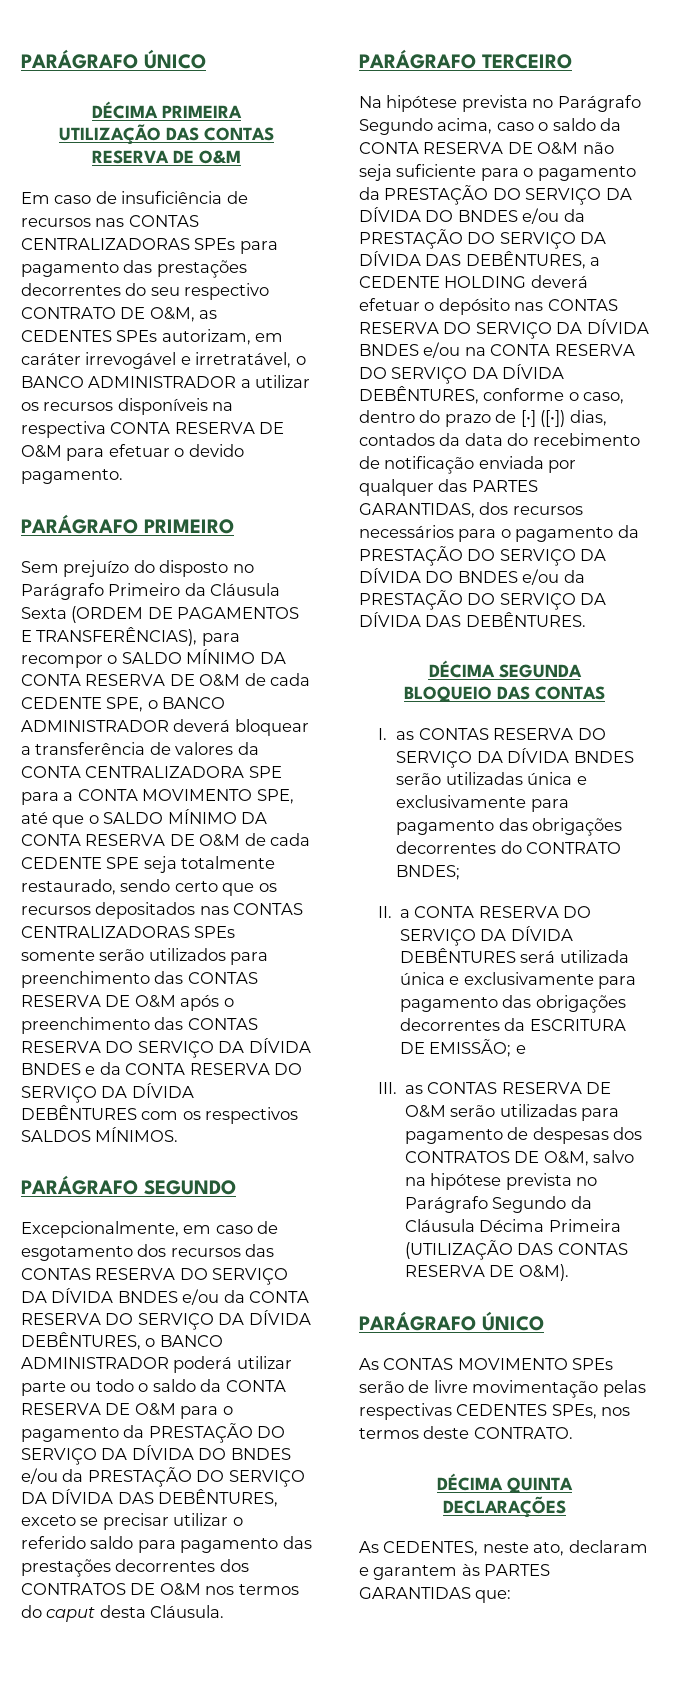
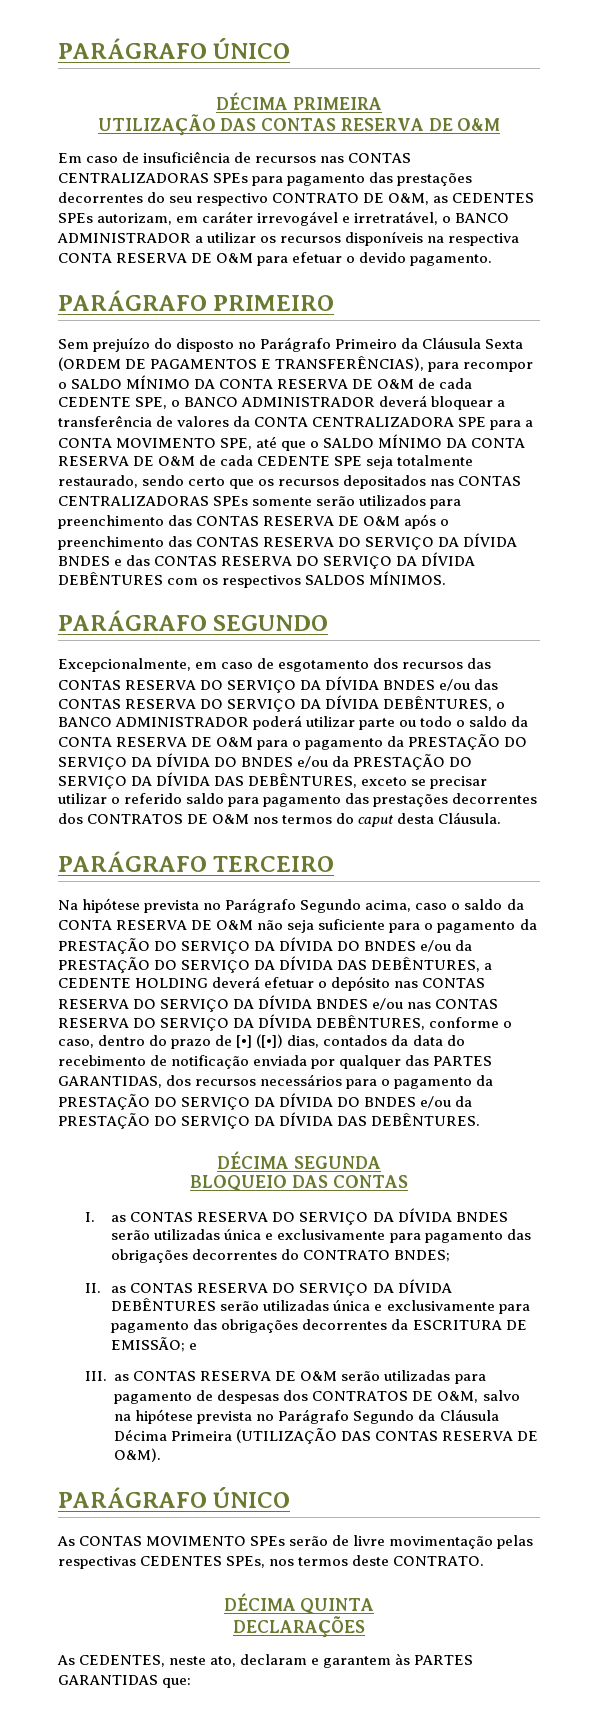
[99,1062,186,1075] da CONTA -> [126,555,218,566] das CONTAS
[223,1290,310,1303] da CONTA -> [474,679,499,690] [58,699,121,709] das CONTAS
[464,344,551,356] na CONTA -> [407,999,499,1009] nas CONTAS
[399,906,592,918] [399,926,573,946] [399,948,629,963] a CONTA RESERVA DO SERVIÇO DA DÍVIDA DEBÊNTURES será utilizada -> [111,1279,452,1296] [111,1298,330,1311] as CONTAS RESERVA DO SERVIÇO DA DÍVIDA DEBÊNTURES serão utilizadas

